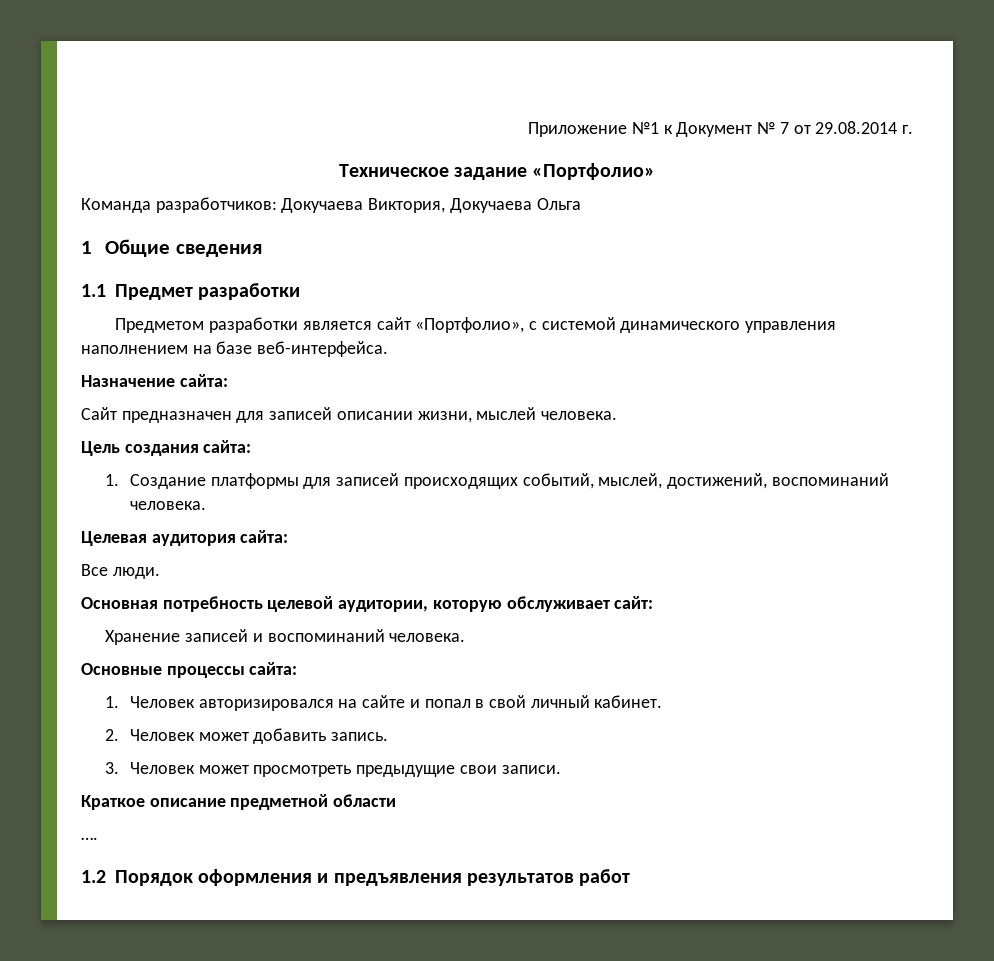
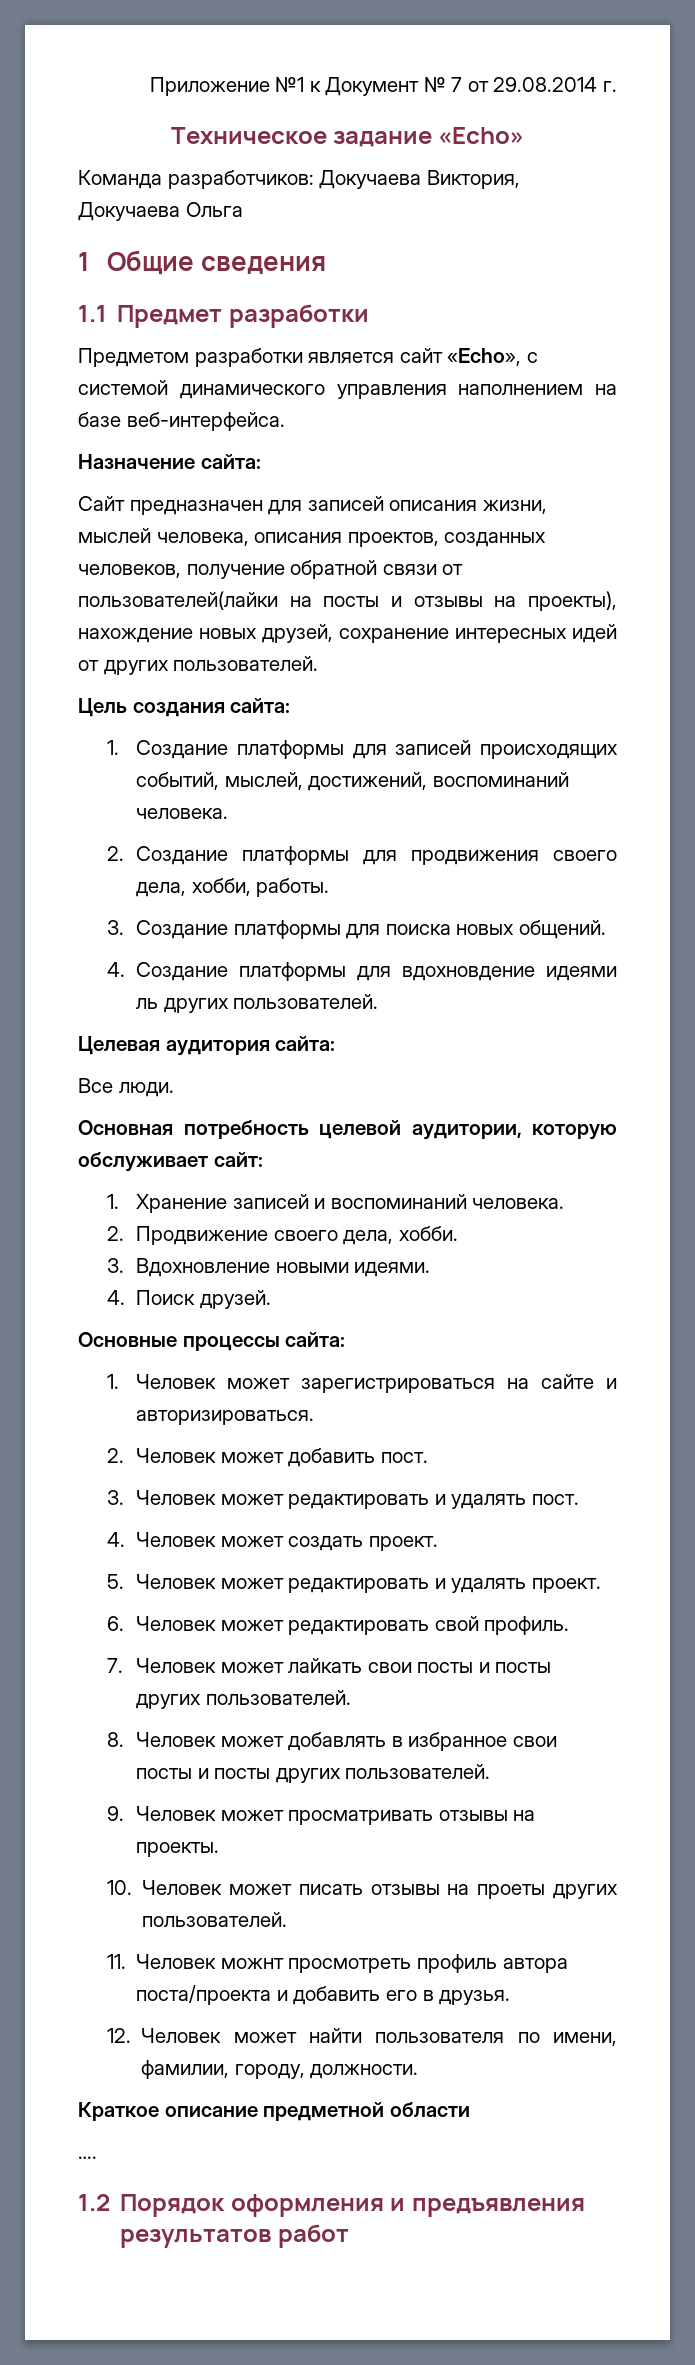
[532,163,656,180] «Портфолио» -> [438,127,525,144] «Echo»
[415,317,525,333] «Портфолио», -> [447,348,522,366] «Echo»,
[336,411,413,420] описании -> [389,500,478,511] описания
[541,411,618,420] человека. -> [156,532,547,547] [78,560,464,579] [78,591,618,611] [78,624,617,643] [78,656,319,675] человека, описания проектов, созданных человеков, получение обратной связи от пользователей(лайки на посты и отзывы на проекты), нахождение новых друзей, сохранение интересных идей от других пользователей.
(206, 505) none -> [107,846,617,865] [136,878,330,897] [107,920,606,939] [107,962,617,981] [136,994,379,1013] // 2. Создание платформы для продвижения своего дела, хобби, работы. // 3. Создание платформы для поиска новых общений. // 4. Создание платформы для вдохновдение идеями ль других пользователей.
(654, 602) none -> [107,1194,120,1209] 1.
(466, 637) none -> [107,1226,458,1245] [107,1258,431,1277] [107,1290,271,1309] // 2. Продвижение своего дела, хобби. // 3. Вдохновление новыми идеями. // 4. Поиск друзей.
[198,699,334,711] авторизировался -> [227,1378,496,1393] может зарегистрироваться
[424,695,663,708] попал в свой личный кабинет. -> [136,1410,315,1425] авторизироваться.
[331,732,389,741] запись. -> [380,1452,428,1463] пост.
[253,765,561,777] просмотреть предыдущие свои записи. -> [288,1494,579,1509] [107,1532,438,1551] [107,1574,601,1593] [107,1616,570,1635] [107,1658,552,1673] [136,1690,351,1709] [107,1732,557,1751] [136,1764,491,1783] [107,1806,536,1825] [136,1842,220,1857] [107,1880,618,1899] [142,1912,288,1927] [107,1954,568,1973] [136,1985,511,2005] [107,2028,617,2046] [141,2060,419,2079] редактировать и удалять пост. // 4. Человек может создать проект. // 5. Человек может редактировать и удалять проект. // 6. Человек может редактировать свой профиль. // 7. Человек может лайкать свои посты и посты других пользователей. // 8. Человек может добавлять в избранное свои посты и посты других пользователей. // 9. Человек может просматривать отзывы на проекты. // 10. Человек может писать отзывы на проеты других пользователей. // 11. Человек можнт просмотреть профиль автора поста/проекта и добавить его в друзья. // 12. Человек может найти пользователя по имени, фамилии, городу, должности.

